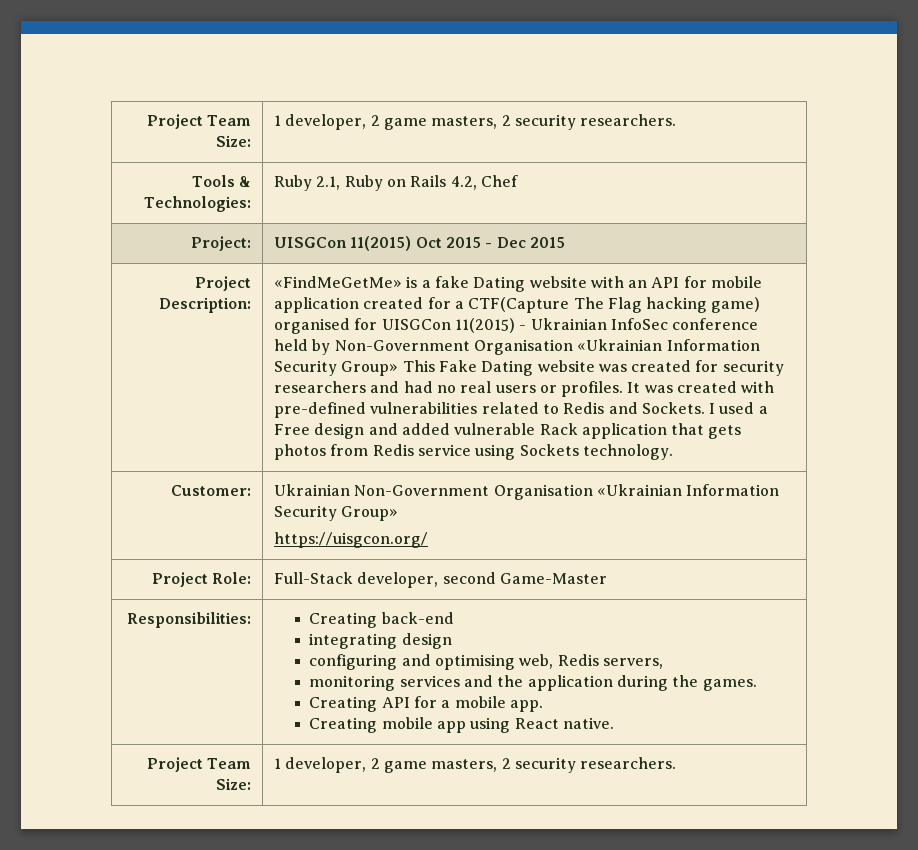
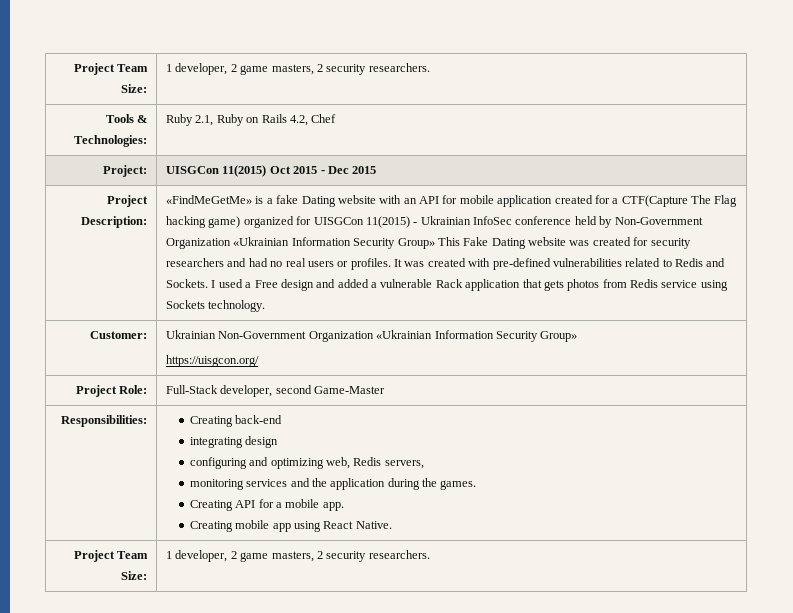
[273,318,350,334] organised -> [243,216,294,228] organized
[473,339,573,355] Organisation -> [166,238,232,249] Organization
(450, 429) none -> [371,282,378,288] a
[493,484,593,500] Organisation -> [308,331,374,342] Organization
[435,654,516,670] optimising -> [270,458,324,469] optimizing
[563,717,615,729] native. -> [355,521,392,529] Native.

